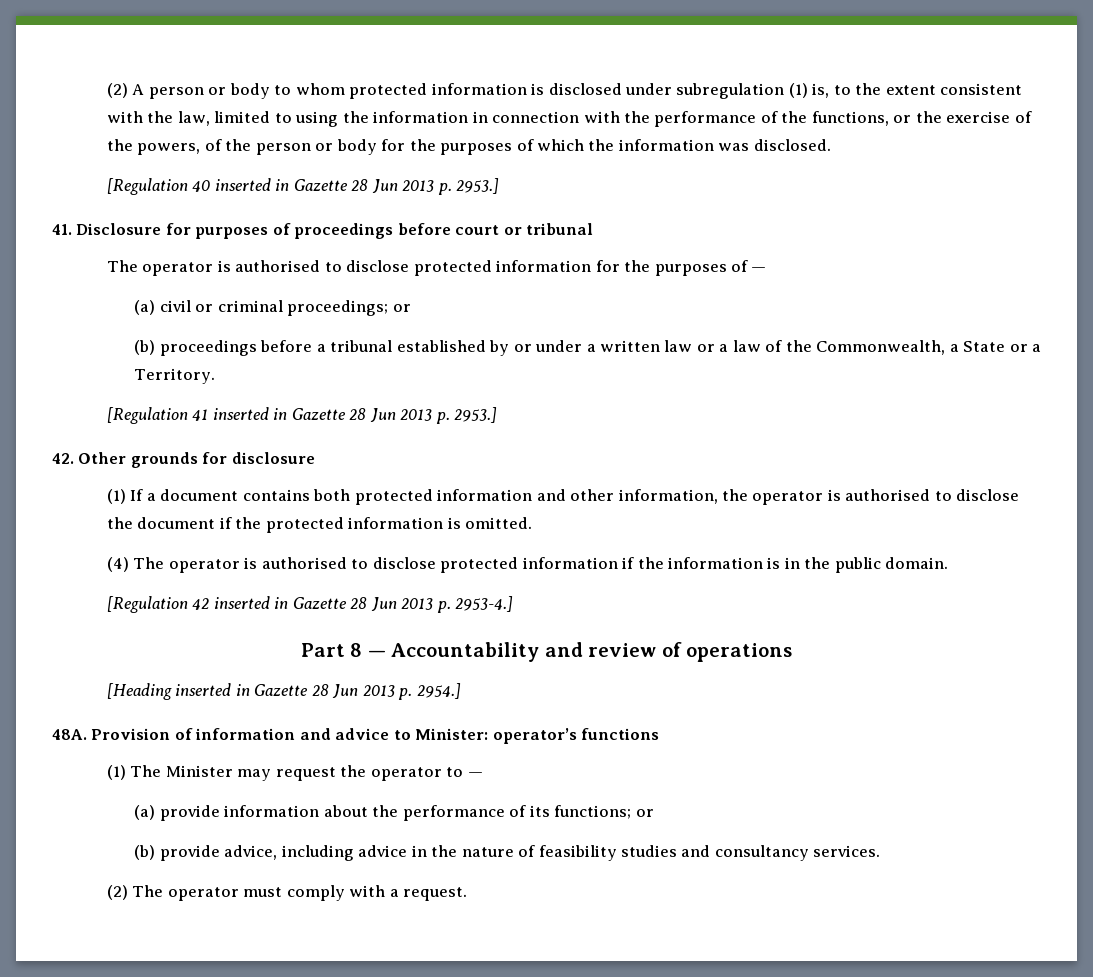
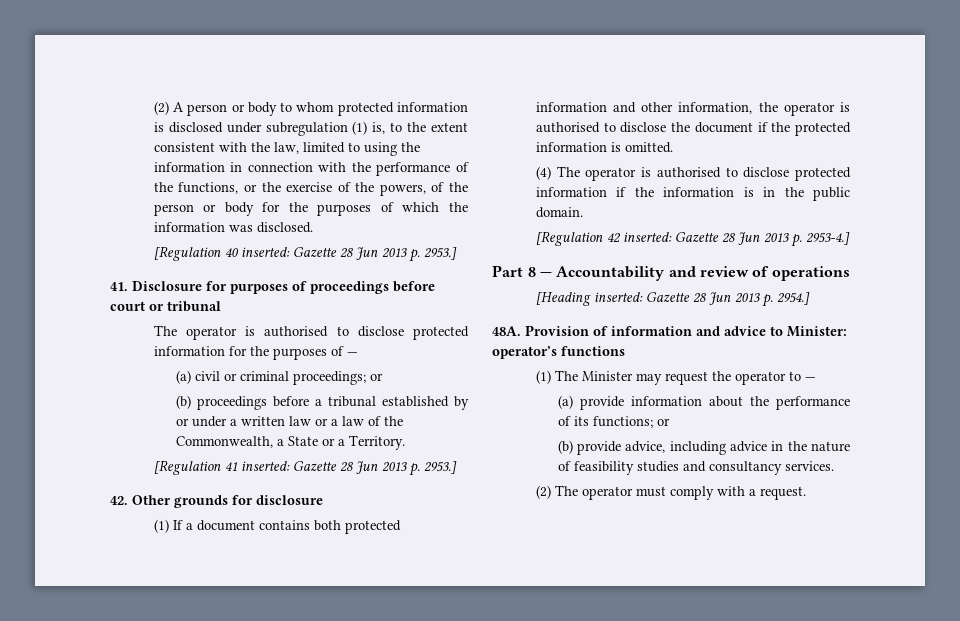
[214,178,290,191] inserted in -> [240,247,290,257] inserted:
[212,407,288,420] inserted in -> [240,461,290,471] inserted:
[213,596,289,609] inserted in -> [622,232,672,242] inserted:
[175,683,250,696] inserted in -> [593,292,643,302] inserted:

